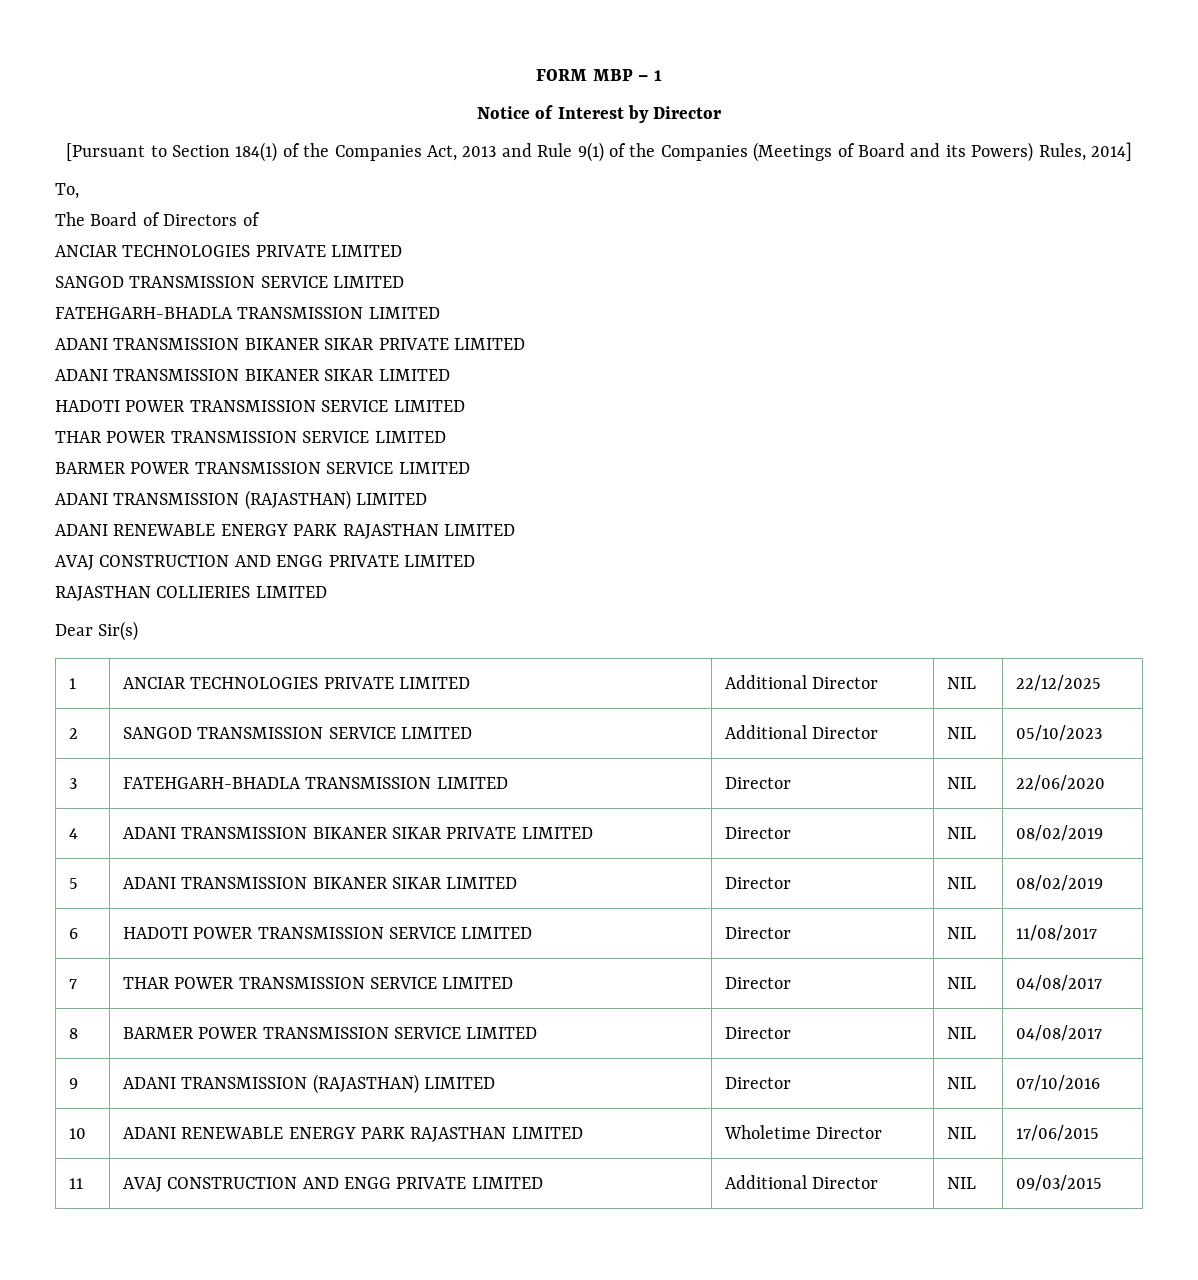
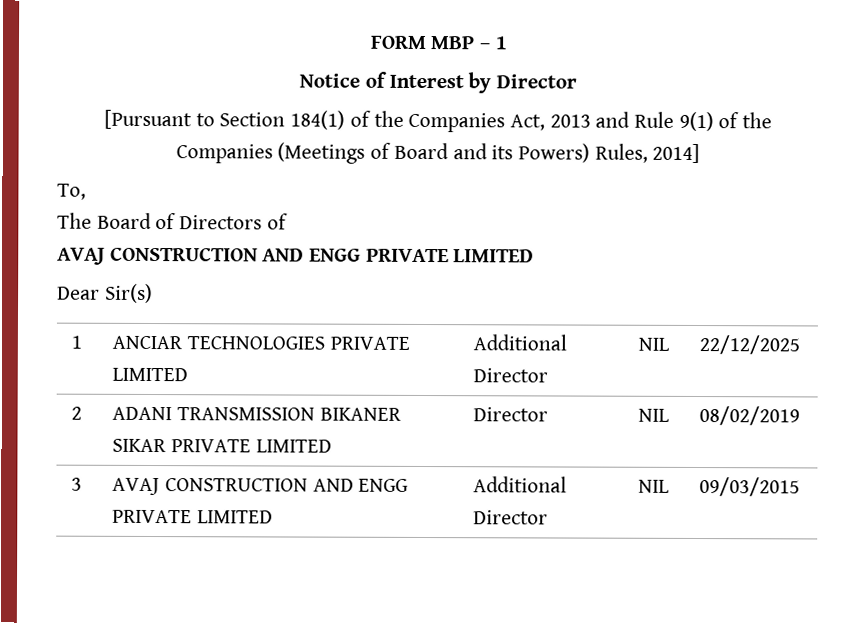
[55,245,403,257] [55,276,405,288] [55,307,440,319] [55,338,525,350] [55,369,450,381] [55,400,465,412] [55,431,446,443] [55,462,470,474] [55,490,428,510] [55,524,515,539] [55,555,475,570] [55,586,327,601] // ANCIAR TECHNOLOGIES PRIVATE LIMITED // SANGOD TRANSMISSION SERVICE LIMITED // FATEHGARH-BHADLA TRANSMISSION LIMITED // ADANI TRANSMISSION BIKANER SIKAR PRIVATE LIMITED // ADANI TRANSMISSION BIKANER SIKAR LIMITED // HADOTI POWER TRANSMISSION SERVICE LIMITED // THAR POWER TRANSMISSION SERVICE LIMITED // BARMER POWER TRANSMISSION SERVICE LIMITED // ADANI TRANSMISSION (RAJASTHAN) LIMITED // ADANI RENEWABLE ENERGY PARK RAJASTHAN LIMITED // AVAJ CONSTRUCTION AND ENGG PRIVATE LIMITED // RAJASTHAN COLLIERIES LIMITED -> [57,247,535,265] // AVAJ CONSTRUCTION AND ENGG PRIVATE LIMITED
[122,727,472,739] [724,725,879,739] [946,727,976,739] [1015,725,1102,741] [68,778,77,789] [122,777,508,789] [724,777,791,789] [946,777,976,789] [1015,775,1105,791] [68,828,78,839] | SANGOD TRANSMISSION SERVICE LIMITED | Additional Director | NIL | 05/10/2023 // 3 | FATEHGARH-BHADLA TRANSMISSION LIMITED | Director | NIL | 22/06/2020 // 4 -> (83, 413) none
[68,878,78,889] [122,877,518,889] [724,877,791,889] [946,877,976,889] [1015,875,1103,891] [68,928,78,939] [122,927,533,939] [724,927,791,939] [946,927,976,939] [1015,925,1097,941] [68,979,77,989] [122,977,514,989] [724,977,791,989] [946,977,976,989] [1015,975,1102,991] [68,1028,78,1039] [122,1027,538,1039] [724,1027,791,1039] [946,1027,976,1039] [1015,1025,1102,1041] [68,1078,78,1089] [122,1074,495,1094] [724,1077,791,1089] [946,1077,976,1089] [1015,1075,1100,1091] [68,1128,86,1139] [122,1127,583,1142] [723,1125,883,1139] [946,1127,976,1139] [1015,1125,1099,1141] [68,1178,83,1189] 5 | ADANI TRANSMISSION BIKANER SIKAR LIMITED | Director | NIL | 08/02/2019 // 6 | HADOTI POWER TRANSMISSION SERVICE LIMITED | Director | NIL | 11/08/2017 // 7 | THAR POWER TRANSMISSION SERVICE LIMITED | Director | NIL | 04/08/2017 // 8 | BARMER POWER TRANSMISSION SERVICE LIMITED | Director | NIL | 04/08/2017 // 9 | ADANI TRANSMISSION (RAJASTHAN) LIMITED | Director | NIL | 07/10/2016 // 10 | ADANI RENEWABLE ENERGY PARK RAJASTHAN LIMITED | Wholetime Director | NIL | 17/06/2015 // 11 -> [71,477,83,491] 3

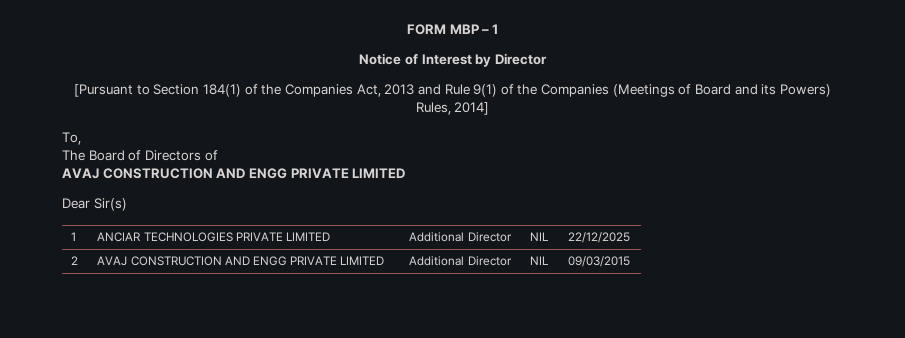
[112,406,402,421] [112,438,332,453] [473,407,549,422] [638,408,670,422] [699,406,801,426] [71,477,83,491] | ADANI TRANSMISSION BIKANER SIKAR PRIVATE LIMITED | Director | NIL | 08/02/2019 // 3 -> (79, 260) none

